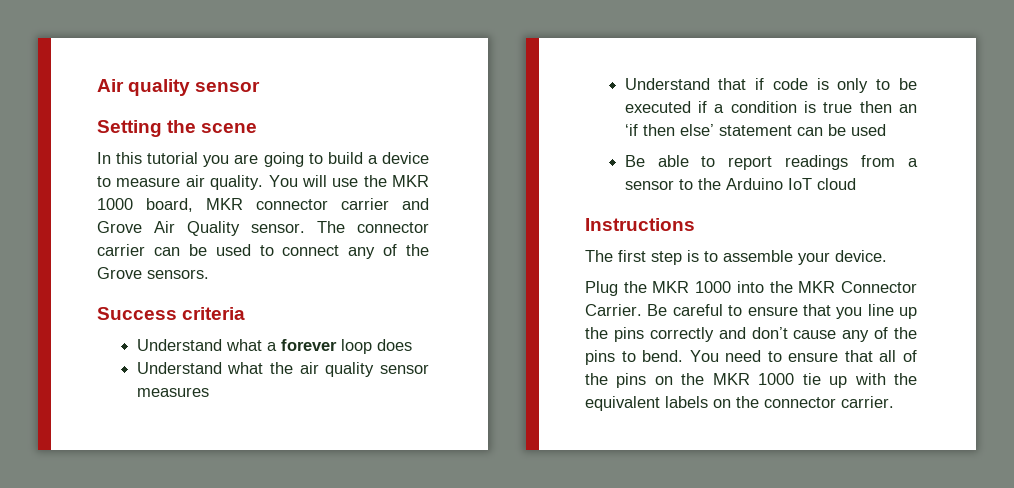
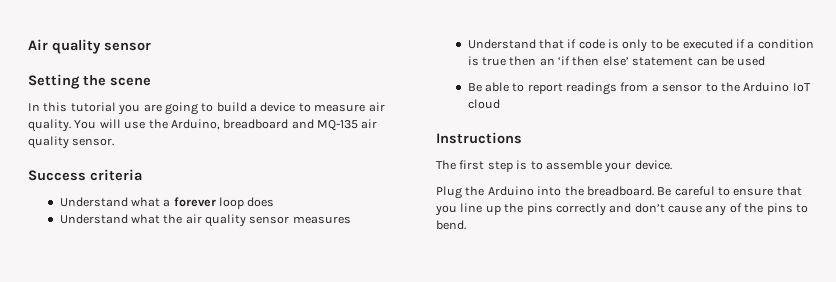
[392,175,429,187] [97,198,429,212] [97,221,429,236] [97,244,429,259] [97,267,209,279] MKR 1000 board, MKR connector carrier and Grove Air Quality sensor. The connector carrier can be used to connect any of the Grove sensors. -> [170,119,378,131] [28,136,115,149] Arduino, breadboard and MQ-135 air quality sensor.
[652,281,917,293] [585,304,642,316] MKR 1000 into the MKR Connector Carrier. -> [487,186,654,196] Arduino into the breadboard.
[689,350,917,362] [585,373,917,388] [585,396,894,411] You need to ensure that all of the pins on the MKR 1000 tie up with the equivalent labels on the connector carrier. -> (466, 225) none

